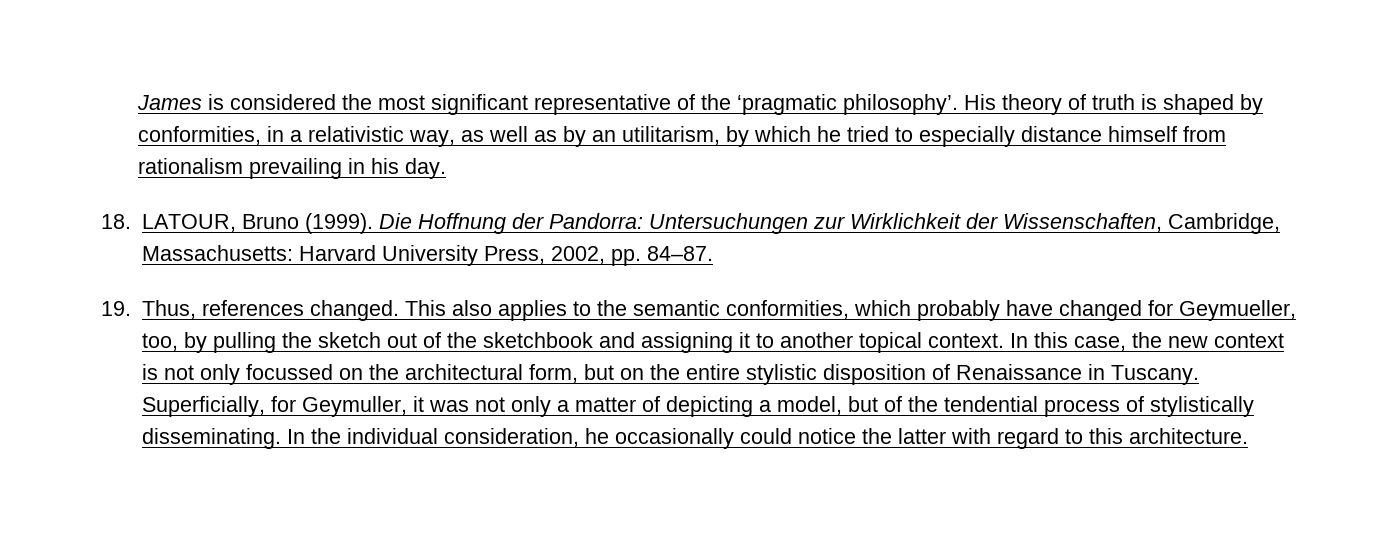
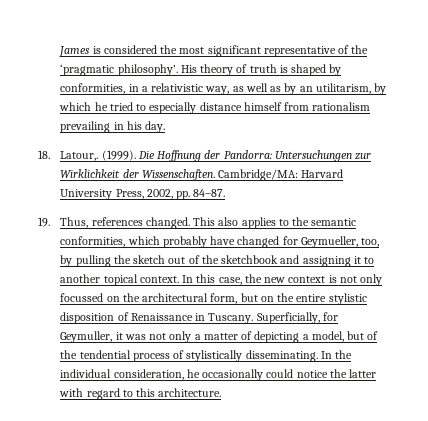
[141,214,299,232] LATOUR, Bruno -> [60,151,99,161] Latour,.
[1002,213,1280,234] [141,245,293,261] Wissenschaften, Cambridge, Massachusetts: -> [141,169,299,181] Wissenschaften. Cambridge/MA:

